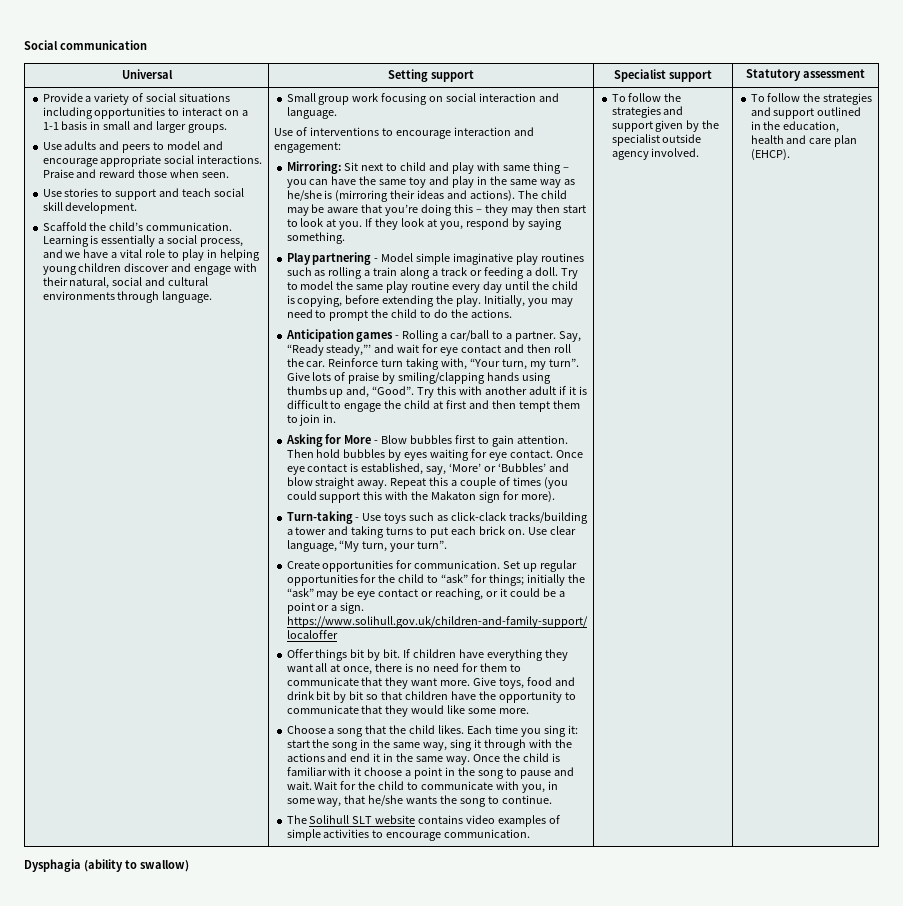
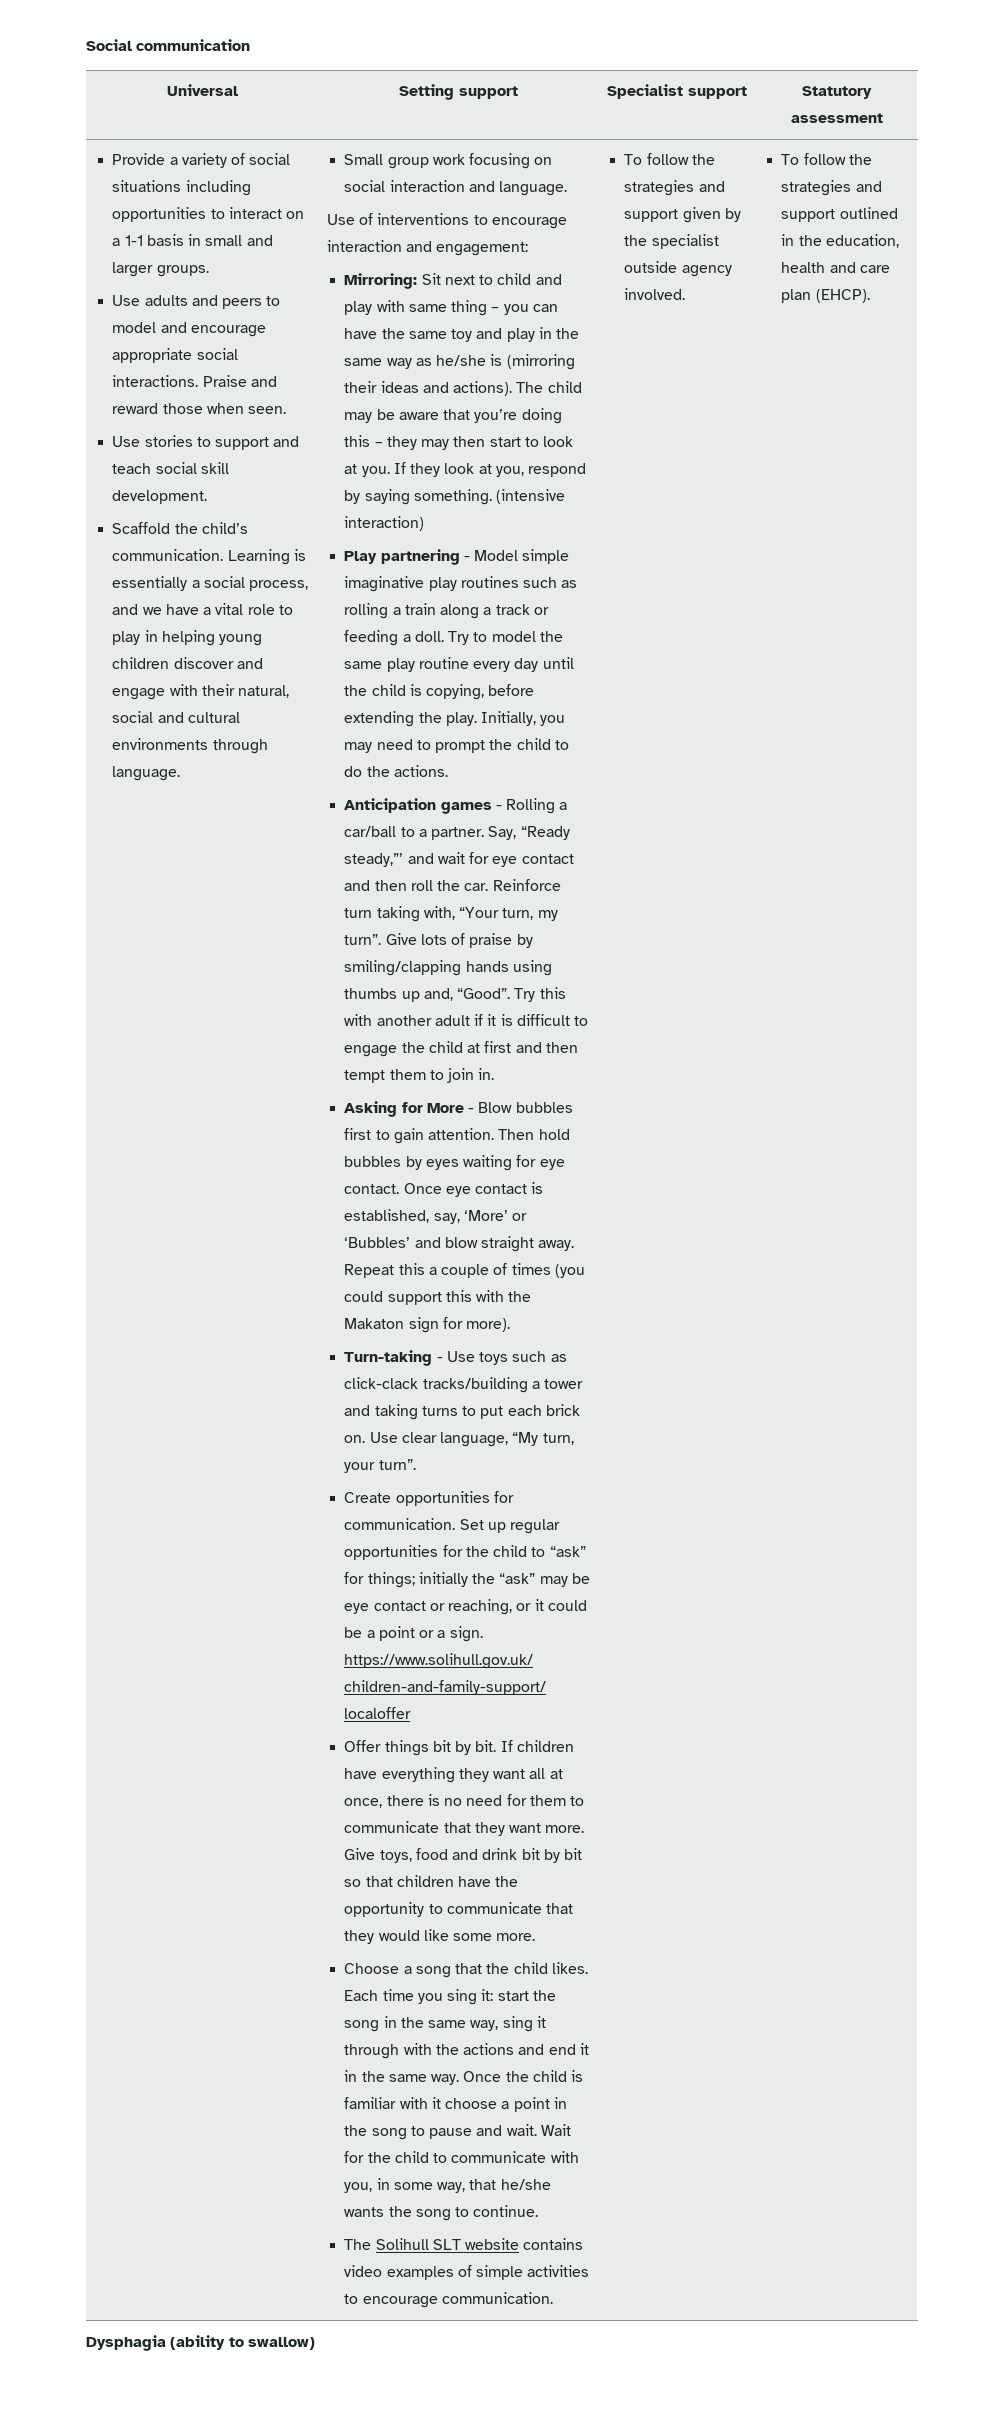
(345, 238) none -> [496,489,566,504] [344,516,425,531] (intensive interaction)

